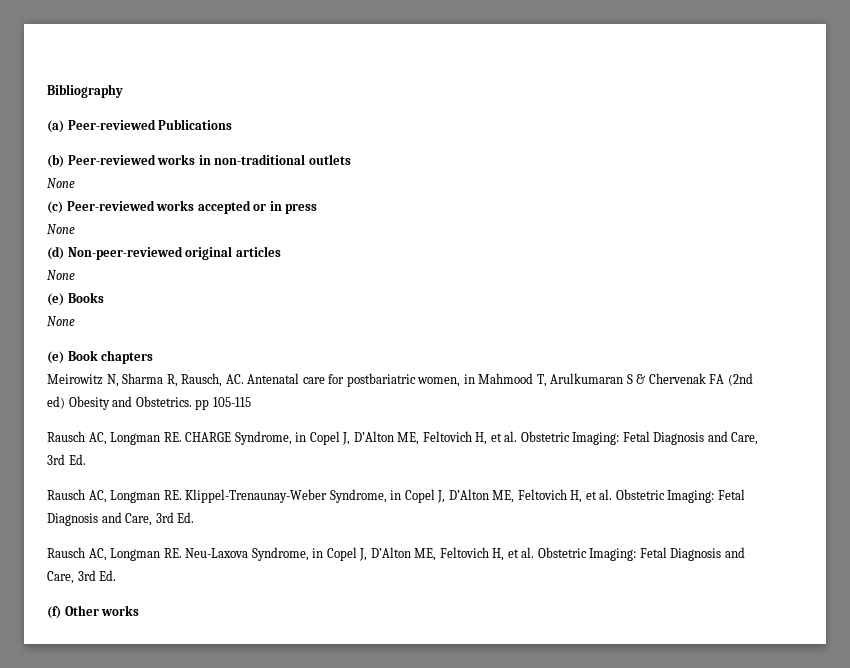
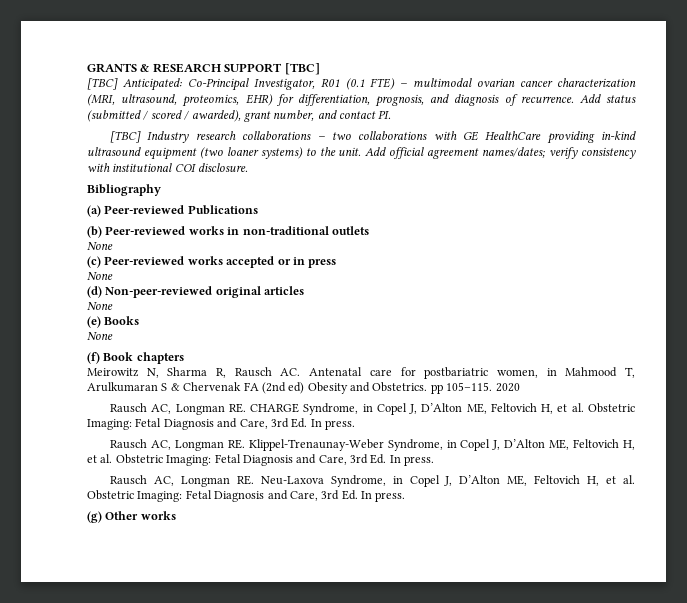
(47, 91) none -> [87,63,320,75] [87,78,637,91] [87,94,636,107] [87,110,392,122] [110,131,637,144] [87,147,636,160] [87,163,249,172] GRANTS & RESEARCH SUPPORT [TBC] // [TBC] Anticipated: Co-Principal Investigator, R01 (0.1 FTE) – multimodal ovarian cancer characterization (MRI, ultrasound, proteomics, EHR) for differentiation, prognosis, and diagnosis of recurrence. Add status (submitted / scored / awarded), grant number, and contact PI. // [TBC] Industry research collaborations – two collaborations with GE HealthCare providing in-kind ultrasound equipment (two loaner systems) to the unit. Add official agreement names/dates; verify consistency with institutional COI disclosure. //
[47,351,64,364] (e) -> [87,352,100,364] (f)
[181,373,223,387] Rausch, -> [234,367,272,377] Rausch
[212,397,251,407] 105-115 -> [446,382,520,392] 105–115. 2020
(86, 459) none -> [310,419,355,430] In press.
(195, 517) none -> [389,455,435,466] In press.
[47,606,61,619] // (f) -> [361,491,406,502] [87,511,102,523] In press. // (g)

